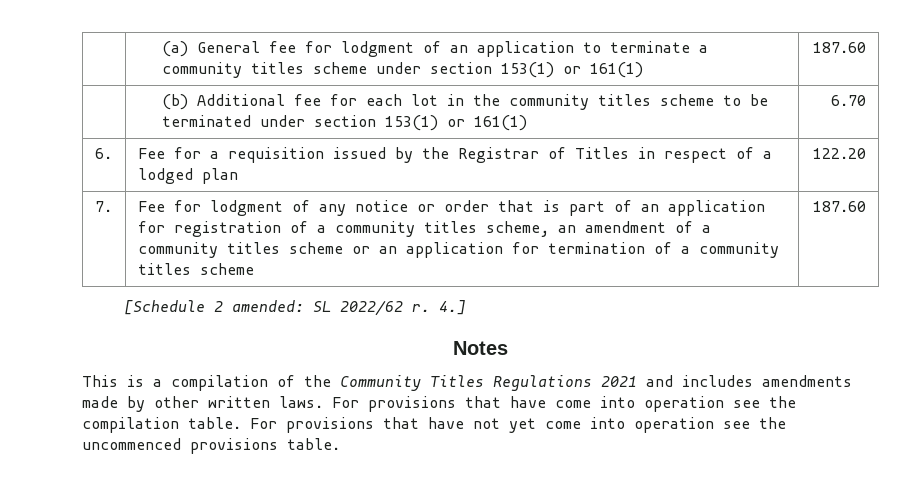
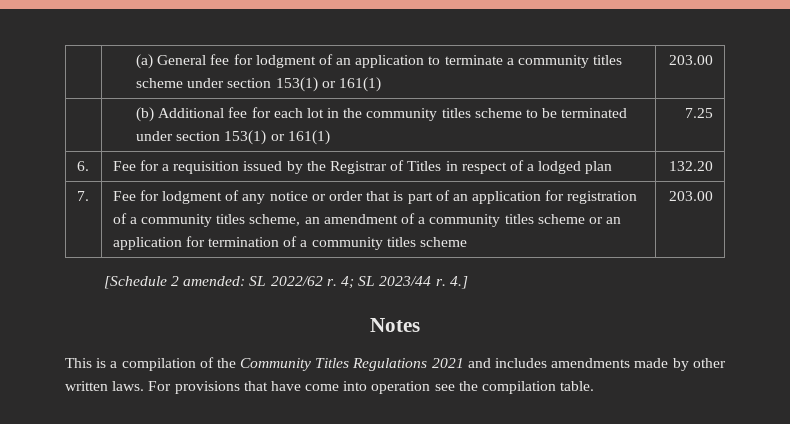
[813,42,867,53] 187.60 -> [669,55,714,65] 203.00
[831,95,867,106] 6.70 -> [685,108,714,118] 7.25
[813,148,867,159] 122.20 -> [669,161,714,171] 132.20
[813,201,867,212] 187.60 -> [669,191,714,201] 203.00
(430, 308) none -> [341,276,446,289] 4; SL 2023/44 r.
[250,417,786,433] [82,438,340,454] For provisions that have not yet come into operation see the uncommenced provisions table. -> (595, 386) none

